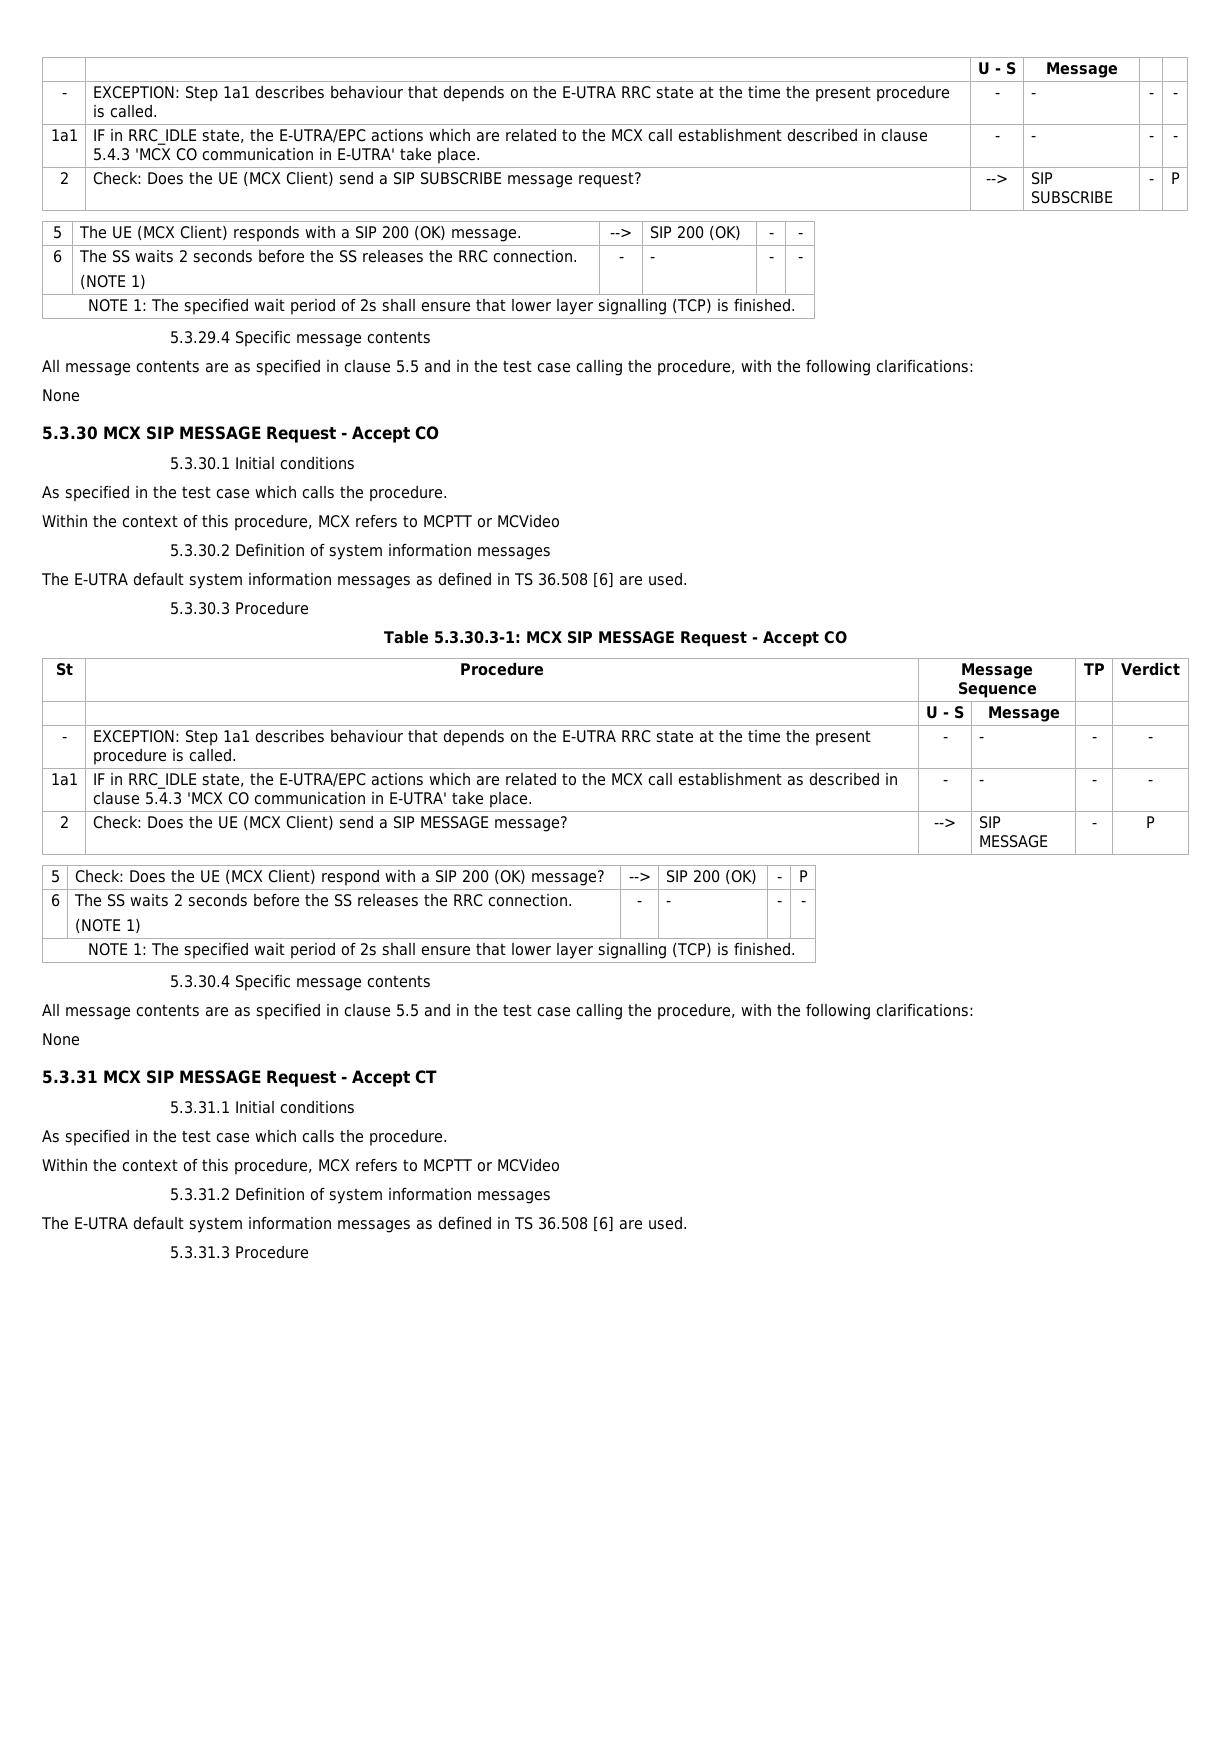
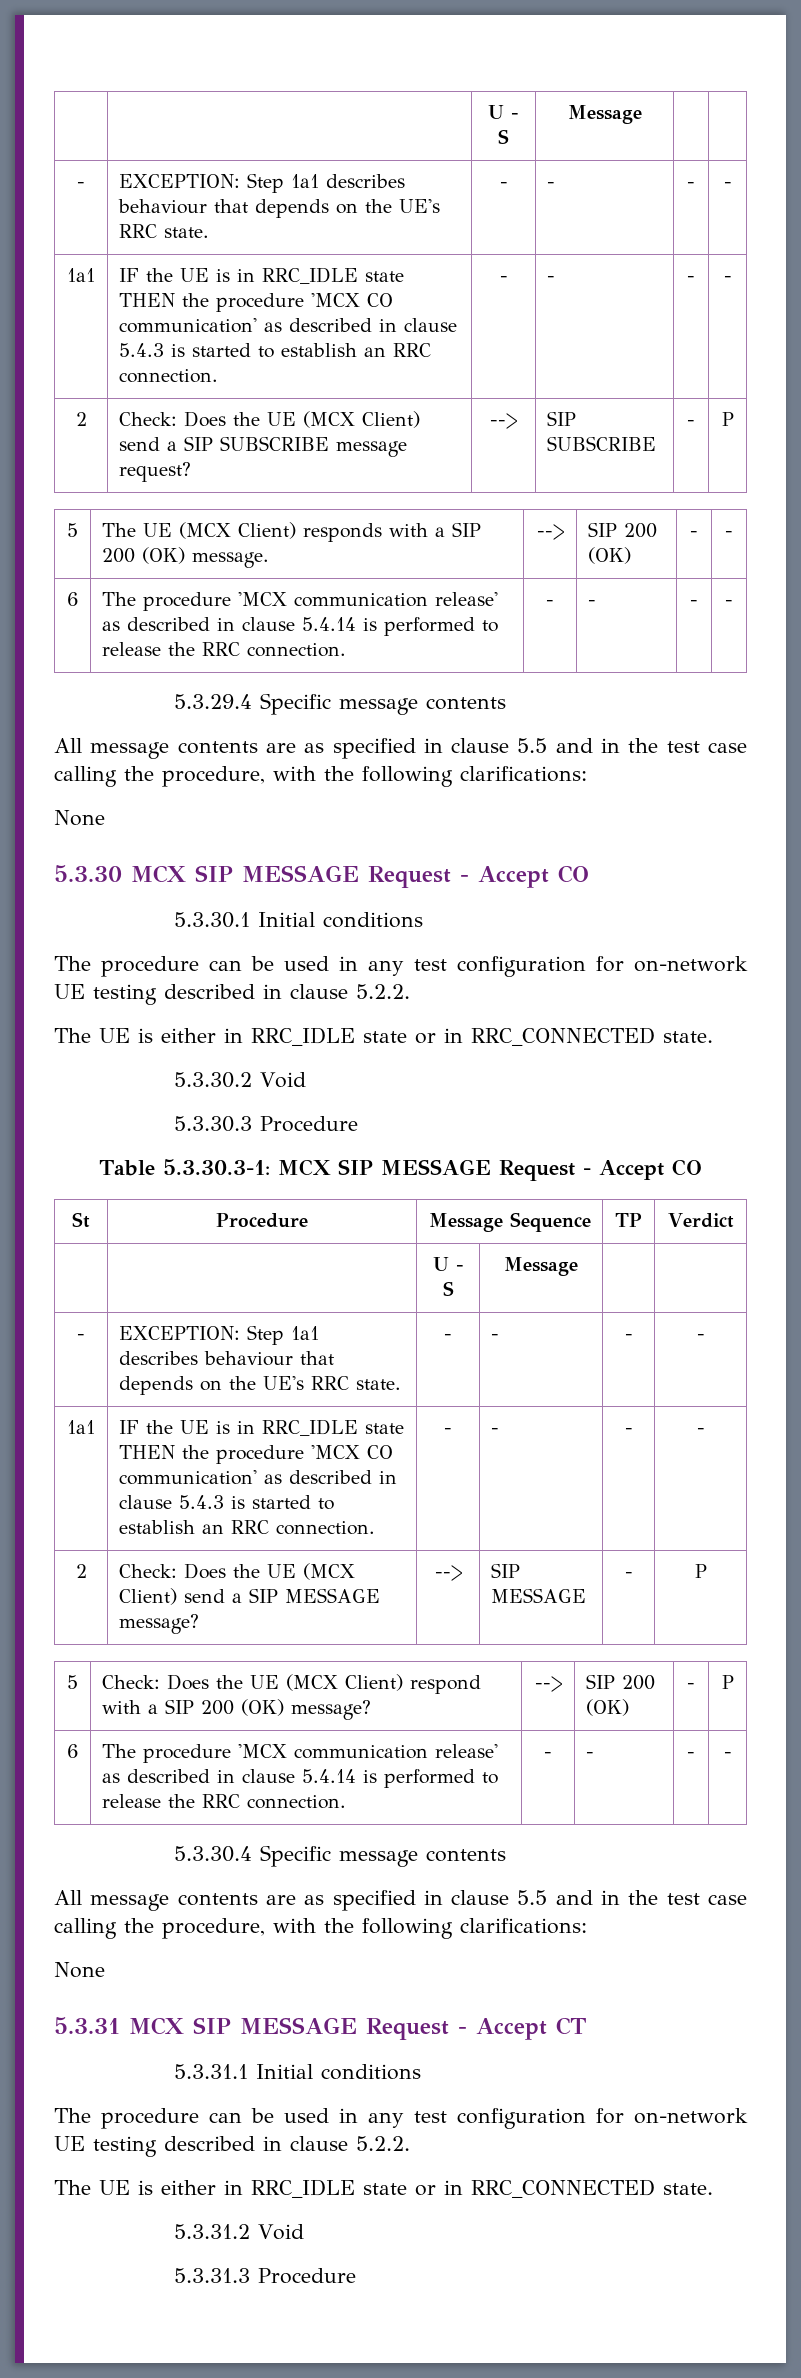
[561,85,950,102] [92,104,158,118] [994,92,1000,98] [1030,92,1036,98] [1148,92,1154,98] [1172,92,1178,98] [50,129,78,142] [92,128,928,145] [92,147,481,164] E-UTRA RRC state at the time the present procedure is called. | - | - | - | - // 1a1 | IF in RRC_IDLE state, the E-UTRA/EPC actions which are related to the MCX call establishment described in clause 5.4.3 'MCX CO communication in E-UTRA' take place. -> [399,199,441,213] [119,224,210,238] [499,182,508,188] [547,182,556,188] [687,182,695,188] [723,182,732,188] [67,268,95,282] [119,267,405,284] [119,293,394,312] [119,318,458,333] [119,343,432,358] [119,369,219,383] UE's RRC state. | - | - | - | - // 1a1 | IF the UE is in RRC_IDLE state THEN the procedure 'MCX CO communication' as described in clause 5.4.3 is started to establish an RRC connection.
[111,249,578,263] [79,274,146,290] [618,256,624,262] [649,256,655,262] [768,256,774,262] [797,256,803,262] [87,298,796,315] SS waits 2 seconds before the SS releases the RRC connection. // (NOTE 1) | - | - | - | - // NOTE 1: The specified wait period of 2s shall ensure that lower layer signalling (TCP) is finished. -> [143,592,499,611] [102,617,499,636] [102,642,347,657] [546,600,554,606] [588,600,597,606] [690,600,698,606] [725,600,733,606] procedure 'MCX communication release' as described in clause 5.4.14 is performed to release the RRC connection. | - | - | - | -
[42,485,448,502] [42,514,560,531] [169,543,551,560] [41,572,688,589] As specified in the test case which calls the procedure. // Within the context of this procedure, MCX refers to MCPTT or MCVideo // 5.3.30.2 Definition of system information messages // The E-UTRA default system information messages as defined in TS 36.508 [6] are used. -> [54,956,748,977] [54,984,410,1005] [54,1027,713,1046] [174,1072,307,1088] The procedure can be used in any test configuration for on-network UE testing described in clause 5.2.2. // The UE is either in RRC_IDLE state or in RRC_CONNECTED state. // 5.3.30.2 Void
[561,729,871,746] [92,748,237,765] [942,736,948,742] [978,736,984,742] [1091,736,1097,742] [1148,736,1153,742] [50,773,78,786] [92,772,898,789] [92,791,533,808] E-UTRA RRC state at the time the present procedure is called. | - | - | - | - // 1a1 | IF in RRC_IDLE state, the E-UTRA/EPC actions which are related to the MCX call establishment as described in clause 5.4.3 'MCX CO communication in E-UTRA' take place. -> [263,1376,402,1390] [444,1334,452,1340] [491,1334,500,1340] [624,1334,633,1340] [696,1334,705,1340] [67,1420,95,1434] [119,1419,405,1436] [119,1445,394,1464] [119,1470,398,1485] [119,1495,335,1510] [119,1520,376,1535] UE's RRC state. | - | - | - | - // 1a1 | IF the UE is in RRC_IDLE state THEN the procedure 'MCX CO communication' as described in clause 5.4.3 is started to establish an RRC connection.
[106,893,573,907] [74,918,141,934] [637,900,642,906] [665,900,671,906] [776,900,782,906] [800,900,806,906] [87,942,796,959] SS waits 2 seconds before the SS releases the RRC connection. // (NOTE 1) | - | - | - | - // NOTE 1: The specified wait period of 2s shall ensure that lower layer signalling (TCP) is finished. -> [143,1744,499,1763] [102,1769,499,1788] [102,1794,347,1809] [544,1752,552,1758] [586,1752,595,1758] [687,1752,695,1758] [723,1752,732,1758] procedure 'MCX communication release' as described in clause 5.4.14 is performed to release the RRC connection. | - | - | - | -
[42,1129,448,1146] [42,1158,560,1175] [169,1187,551,1204] [41,1216,688,1233] As specified in the test case which calls the procedure. // Within the context of this procedure, MCX refers to MCPTT or MCVideo // 5.3.31.2 Definition of system information messages // The E-UTRA default system information messages as defined in TS 36.508 [6] are used. -> [54,2108,748,2129] [54,2136,410,2157] [54,2179,713,2198] [174,2224,305,2240] The procedure can be used in any test configuration for on-network UE testing described in clause 5.2.2. // The UE is either in RRC_IDLE state or in RRC_CONNECTED state. // 5.3.31.2 Void

